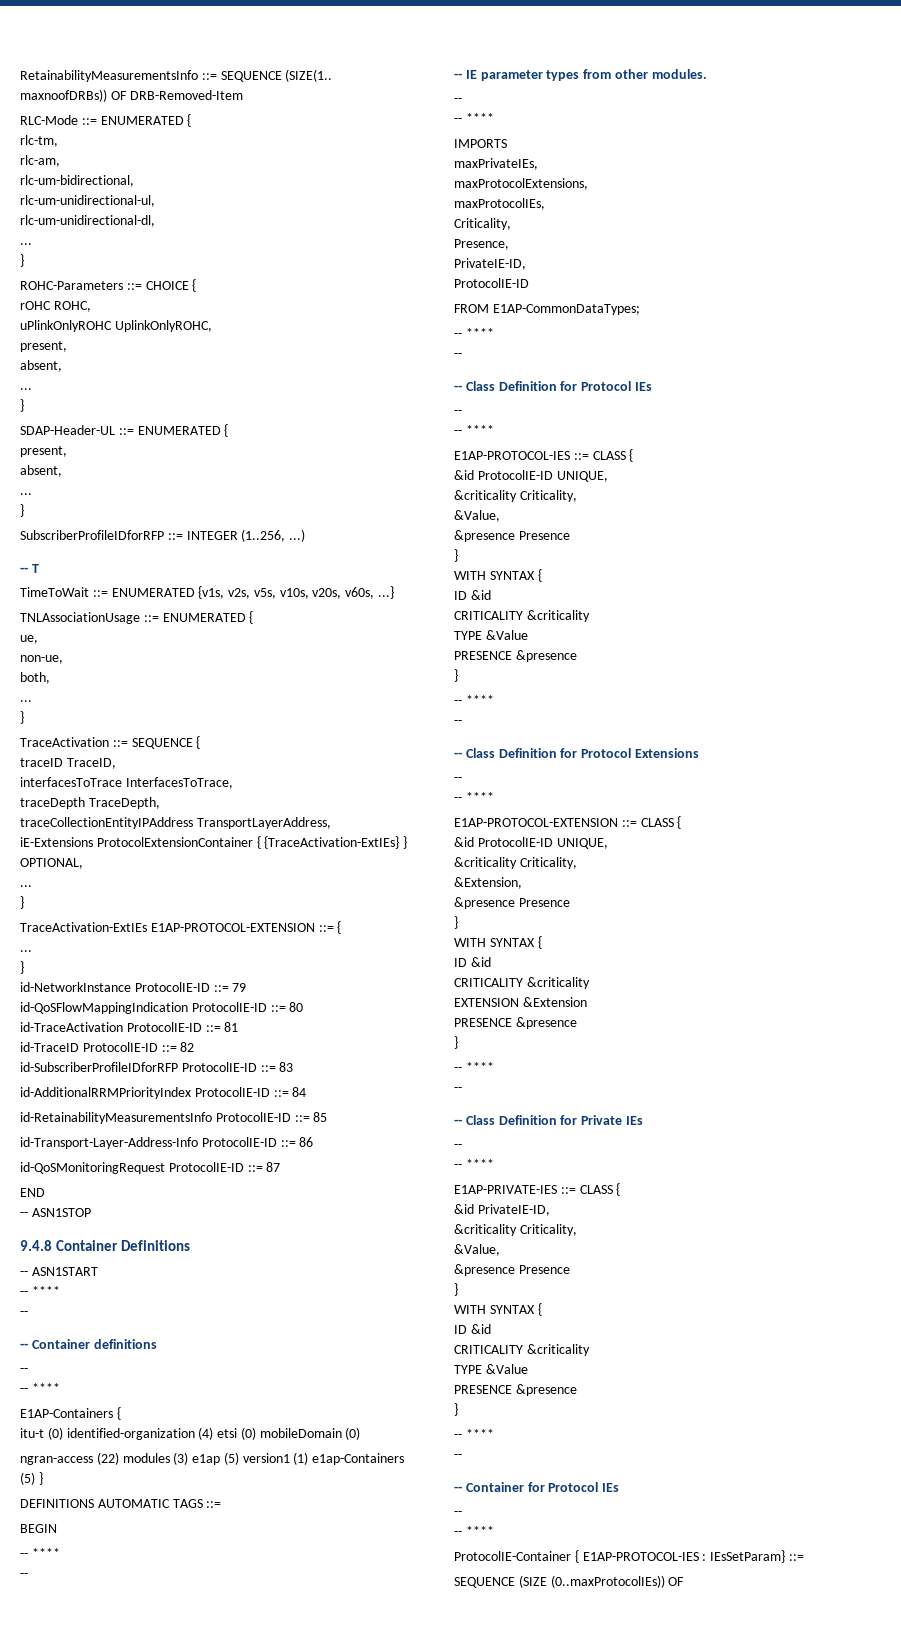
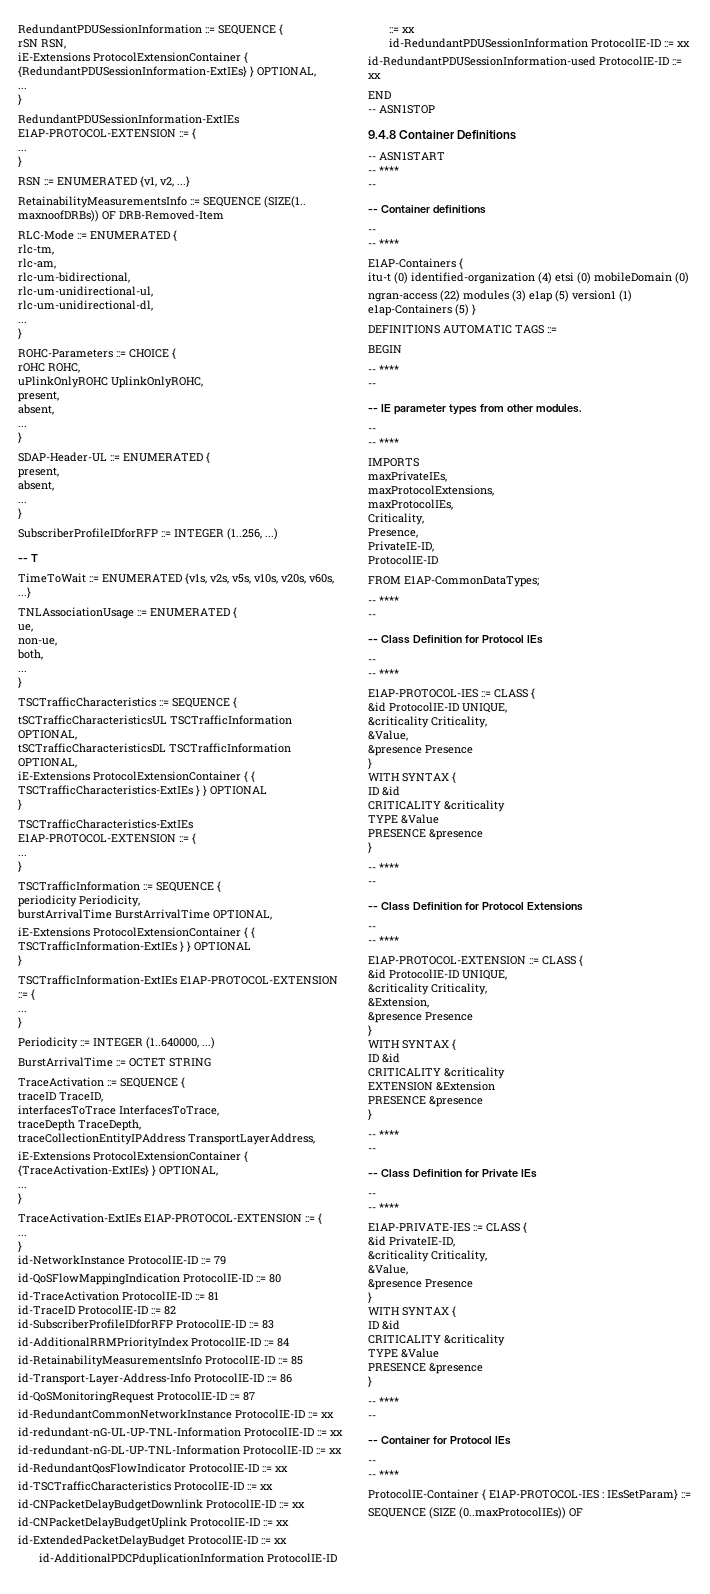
(20, 76) none -> [18,24,283,35] [18,39,66,49] [18,52,248,63] [18,66,316,77] [18,87,27,89] [18,94,22,105] [18,114,239,124] [18,128,196,139] [18,149,27,151] [18,156,22,167] [18,176,190,187] RedundantPDUSessionInformation ::= SEQUENCE { // rSN RSN, // iE-Extensions ProtocolExtensionContainer { {RedundantPDUSessionInformation-ExtIEs} } OPTIONAL, // ... // } // RedundantPDUSessionInformation-ExtIEs E1AP-PROTOCOL-EXTENSION ::= { // ... // } // RSN ::= ENUMERATED {v1, v2, ...} //
(24, 717) none -> [18,697,237,708] [18,715,292,725] [18,730,77,740] [18,743,291,753] [18,758,77,768] [18,771,255,782] [18,785,267,796] [18,799,22,810] [18,819,193,829] [18,833,196,844] [18,854,27,856] [18,861,22,872] [18,881,221,892] [18,895,140,907] [17,909,272,920] [18,927,255,938] [18,941,251,952] [18,955,22,966] [18,975,338,985] [18,989,35,1000] [18,1010,27,1012] [18,1017,22,1028] [18,1037,215,1049] [18,1057,211,1067] // TSCTrafficCharacteristics ::= SEQUENCE { // tSCTrafficCharacteristicsUL TSCTrafficInformation OPTIONAL, // tSCTrafficCharacteristicsDL TSCTrafficInformation OPTIONAL, // iE-Extensions ProtocolExtensionContainer { { TSCTrafficCharacteristics-ExtIEs } } OPTIONAL // } // TSCTrafficCharacteristics-ExtIEs E1AP-PROTOCOL-EXTENSION ::= { // ... // } // TSCTrafficInformation ::= SEQUENCE { // periodicity Periodicity, // burstArrivalTime BurstArrivalTime OPTIONAL, // iE-Extensions ProtocolExtensionContainer { { TSCTrafficInformation-ExtIEs } } OPTIONAL // } // TSCTrafficInformation-ExtIEs E1AP-PROTOCOL-EXTENSION ::= { // ... // } // Periodicity ::= INTEGER (1..640000, ...) // BurstArrivalTime ::= OCTET STRING
(281, 1167) none -> [18,1409,334,1419] [18,1427,343,1437] [18,1445,342,1455] [18,1463,288,1474] [18,1481,273,1491] [18,1499,305,1511] [18,1517,289,1529] [18,1535,287,1547] [38,1553,337,1565] [388,27,415,33] [388,38,690,48] [368,56,682,66] [368,73,381,79] // id-RedundantCommonNetworkInstance ProtocolIE-ID ::= xx // id-redundant-nG-UL-UP-TNL-Information ProtocolIE-ID ::= xx // id-redundant-nG-DL-UP-TNL-Information ProtocolIE-ID ::= xx // id-RedundantQosFlowIndicator ProtocolIE-ID ::= xx // id-TSCTrafficCharacteristics ProtocolIE-ID ::= xx // id-CNPacketDelayBudgetDownlink ProtocolIE-ID ::= xx // id-CNPacketDelayBudgetUplink ProtocolIE-ID ::= xx // id-ExtendedPacketDelayBudget ProtocolIE-ID ::= xx // id-AdditionalPDCPduplicationInformation ProtocolIE-ID ::= xx // id-RedundantPDUSessionInformation ProtocolIE-ID ::= xx // id-RedundantPDUSessionInformation-used ProtocolIE-ID ::= xx

